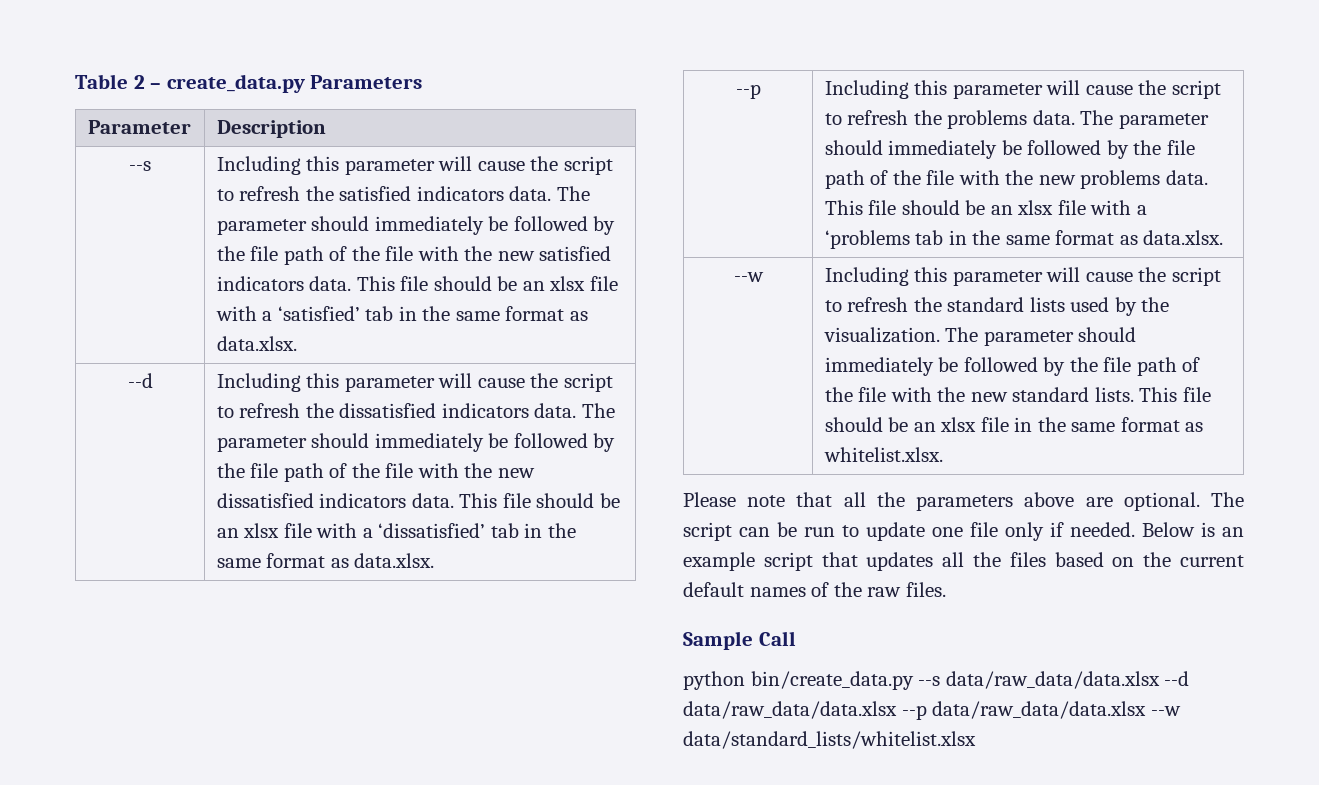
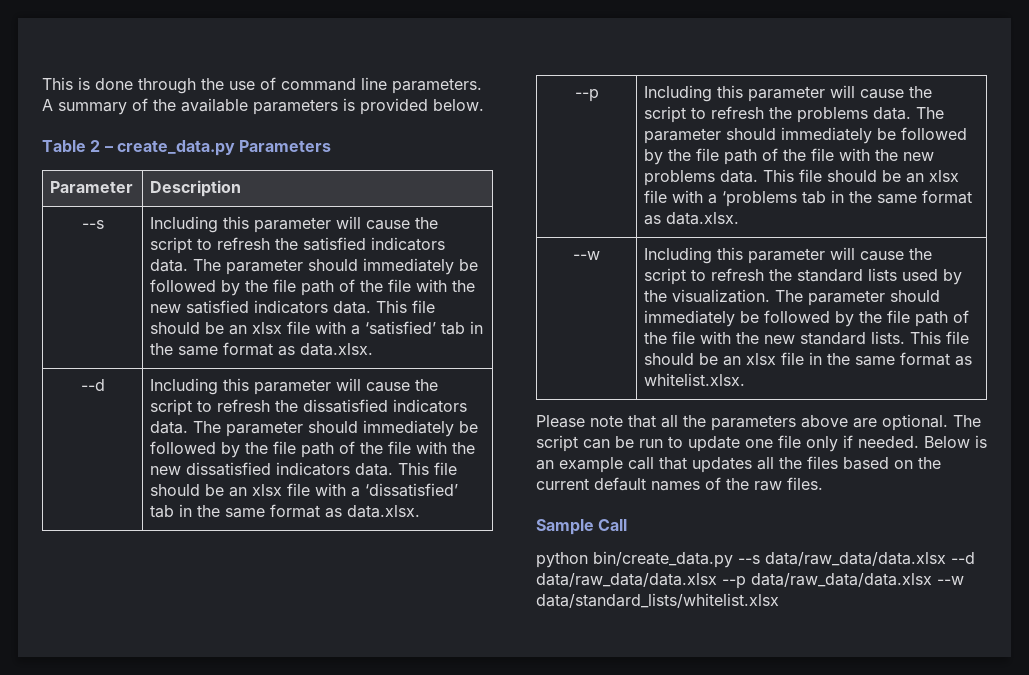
(75, 81) none -> [42,77,482,94] [42,98,484,115] This is done through the use of command line parameters. A summary of the available parameters is provided below. //
[763,552,813,571] script -> [628,457,654,470] call

